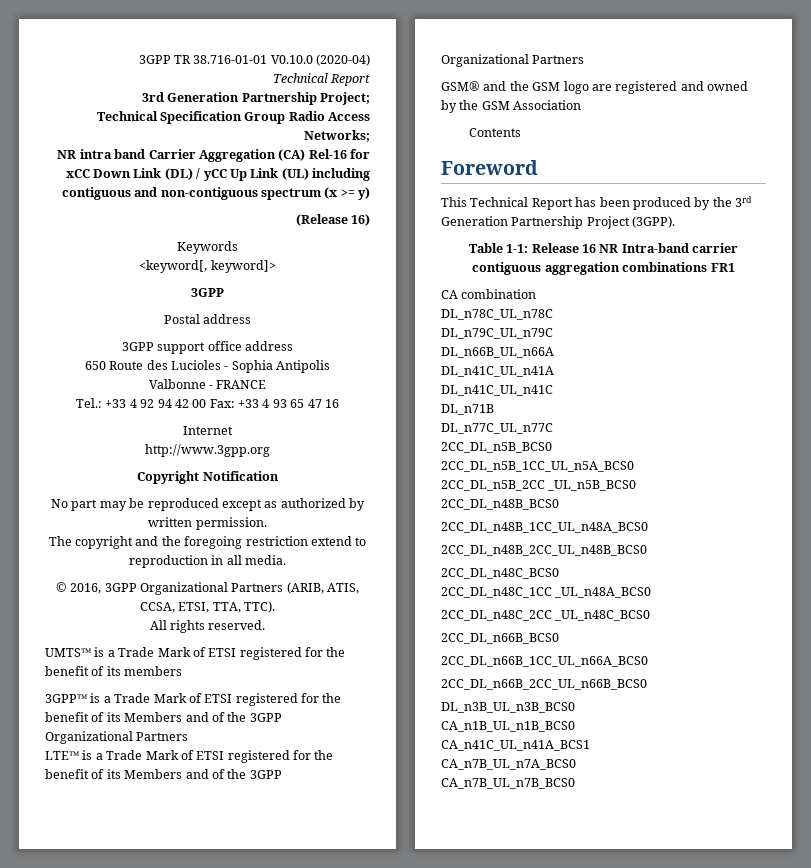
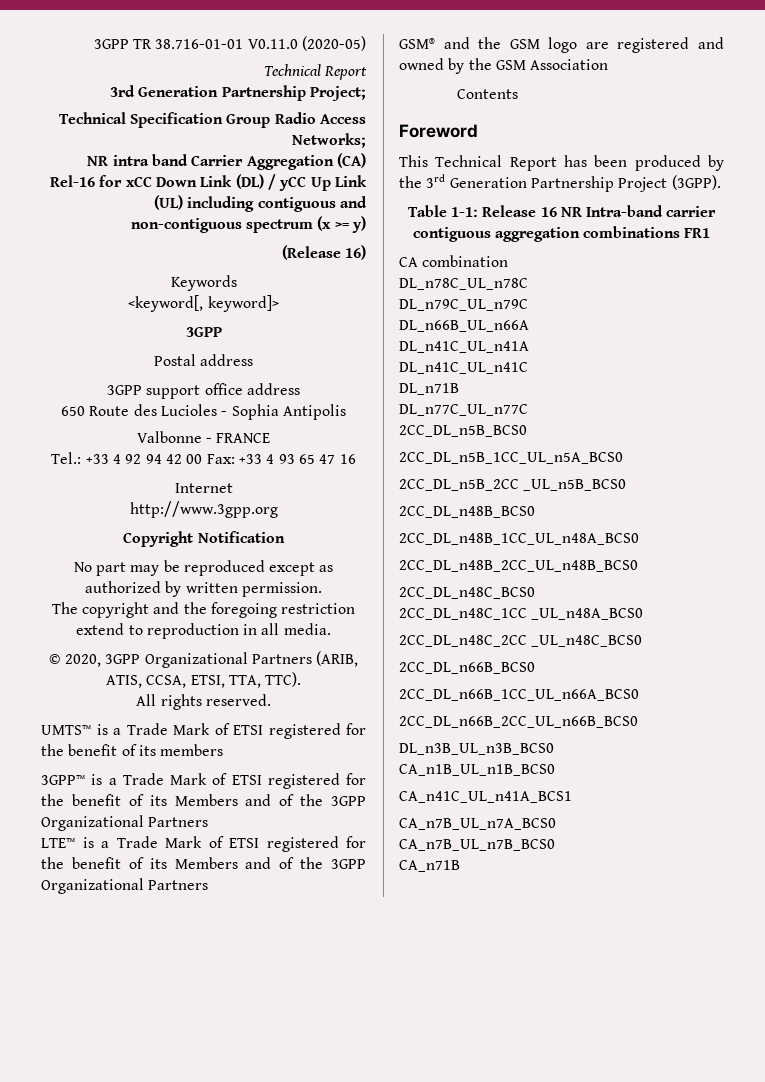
[270,54,370,66] V0.10.0 (2020-04) -> [247,36,366,51] V0.11.0 (2020-05)
[70,583,102,594] 2016, -> [65,654,102,667] 2020,
(575, 783) none -> [399,860,460,872] // CA_n71B

